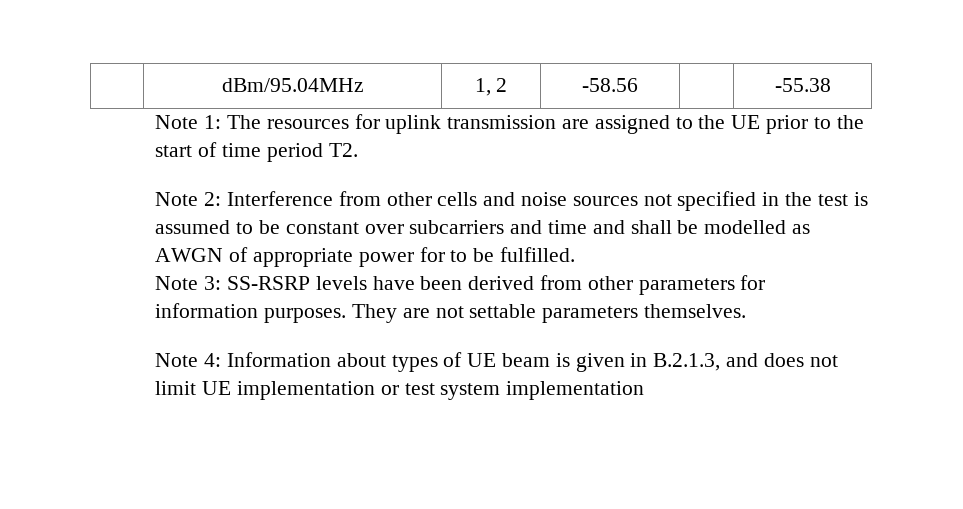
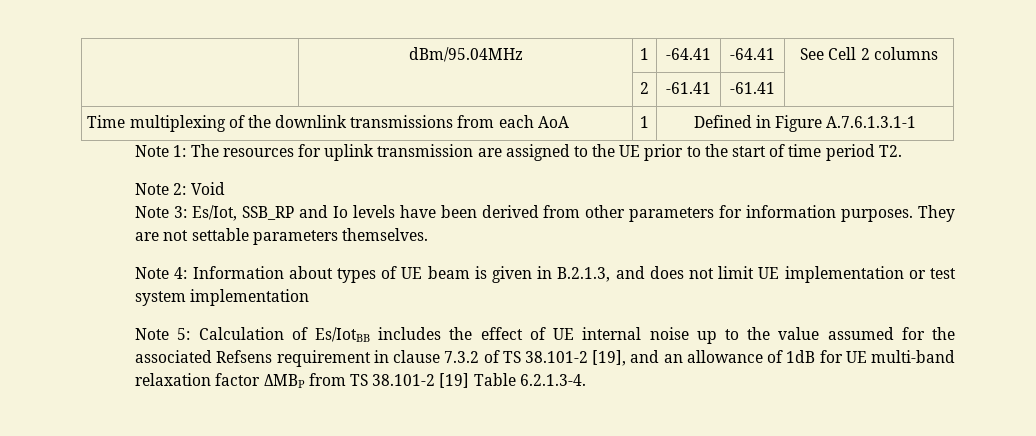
[474,78,508,96] [582,78,638,92] [774,78,831,92] 1, 2 | -58.56 | | -55.38 -> [640,48,649,60] [666,48,711,60] [730,48,775,60] [800,47,938,60] [640,82,649,94] [666,82,711,94] [730,82,775,94] [87,115,569,132] [640,116,649,128] [693,115,917,132] 1 | -64.41 | -64.41 | See Cell 2 columns // | | 2 | -61.41 | -61.41 | // Time multiplexing of the downlink transmissions from each AoA | 1 | Defined in Figure A.7.6.1.3.1-1
[226,191,868,211] [155,220,810,234] [155,247,575,267] [155,276,310,290] Interference from other cells and noise sources not specified in the test is assumed to be constant over subcarriers and time and shall be modelled as AWGN of appropriate power for to be fulfilled. // Note 3: SS-RSRP -> [190,182,225,195] [135,205,348,221] Void // Note 3: Es/Iot, SSB_RP and Io
(645, 390) none -> [135,327,956,344] [135,350,955,367] [135,373,586,388] // Note 5: Calculation of Es/IotBB includes the effect of UE internal noise up to the value assumed for the associated Refsens requirement in clause 7.3.2 of TS 38.101-2 [19], and an allowance of 1dB for UE multi-band relaxation factor ΔMBP from TS 38.101-2 [19] Table 6.2.1.3-4.

